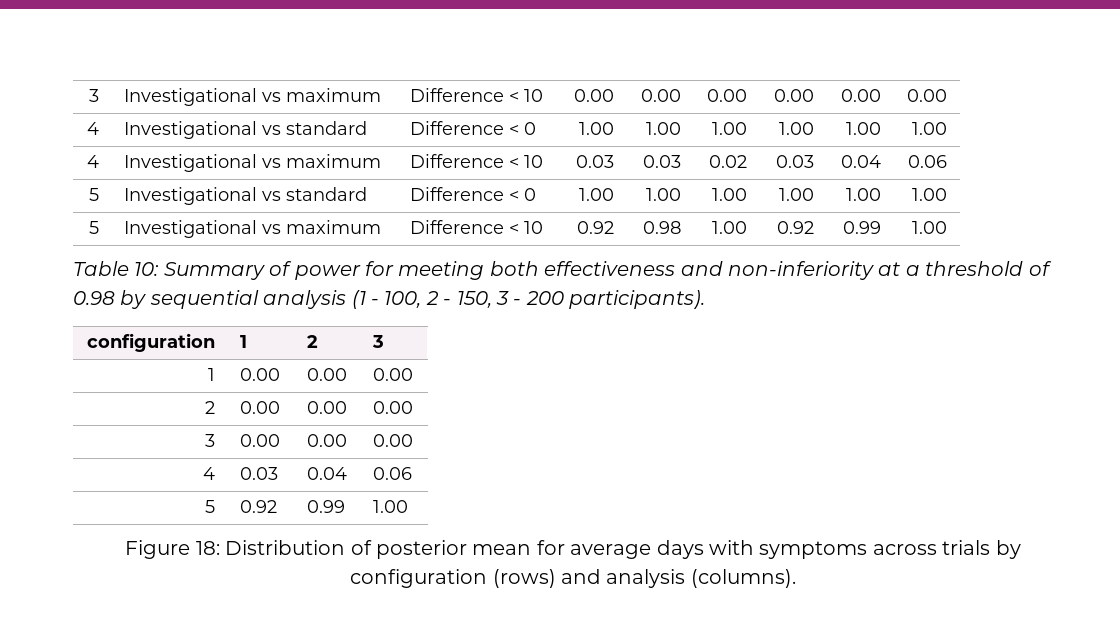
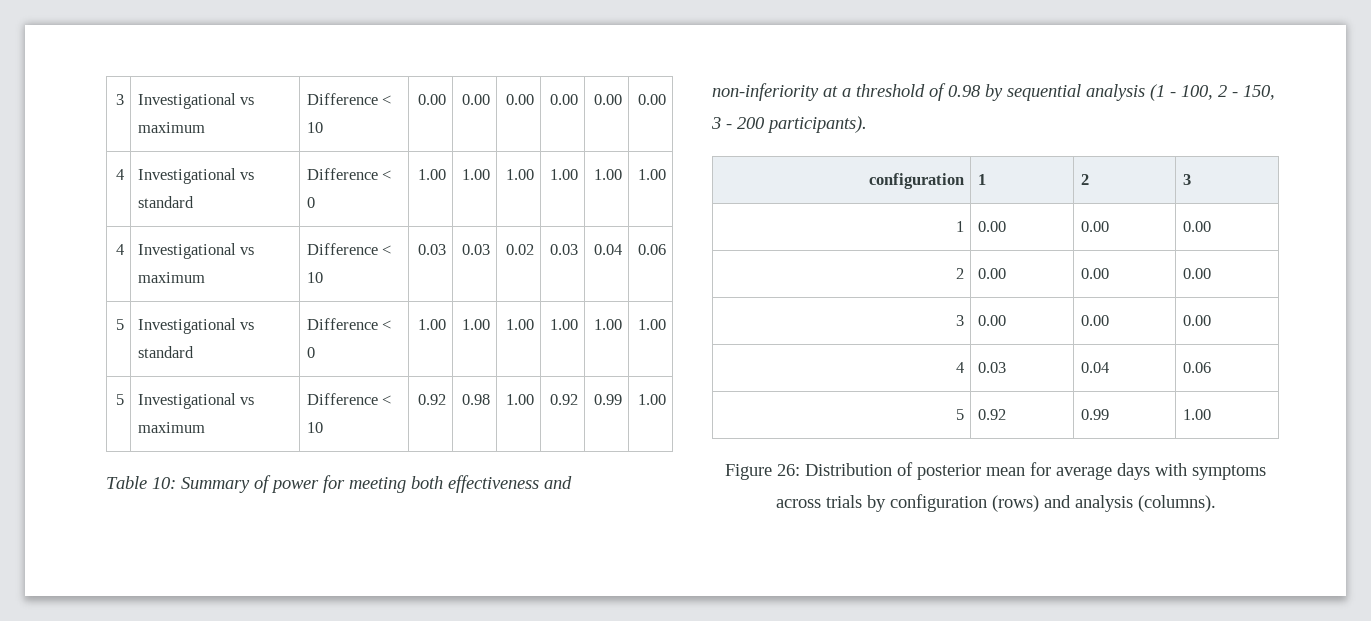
[195,541,220,555] 18: -> [777,464,800,476] 26:

